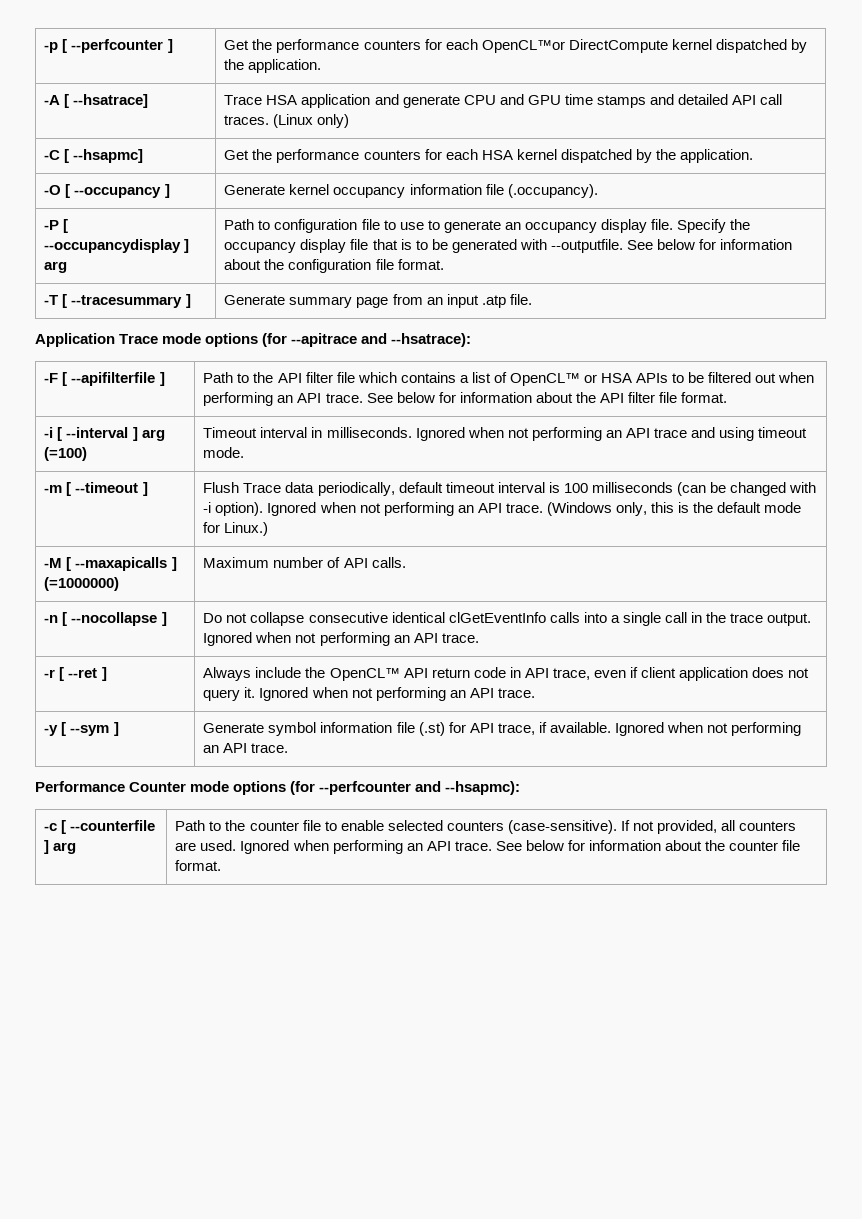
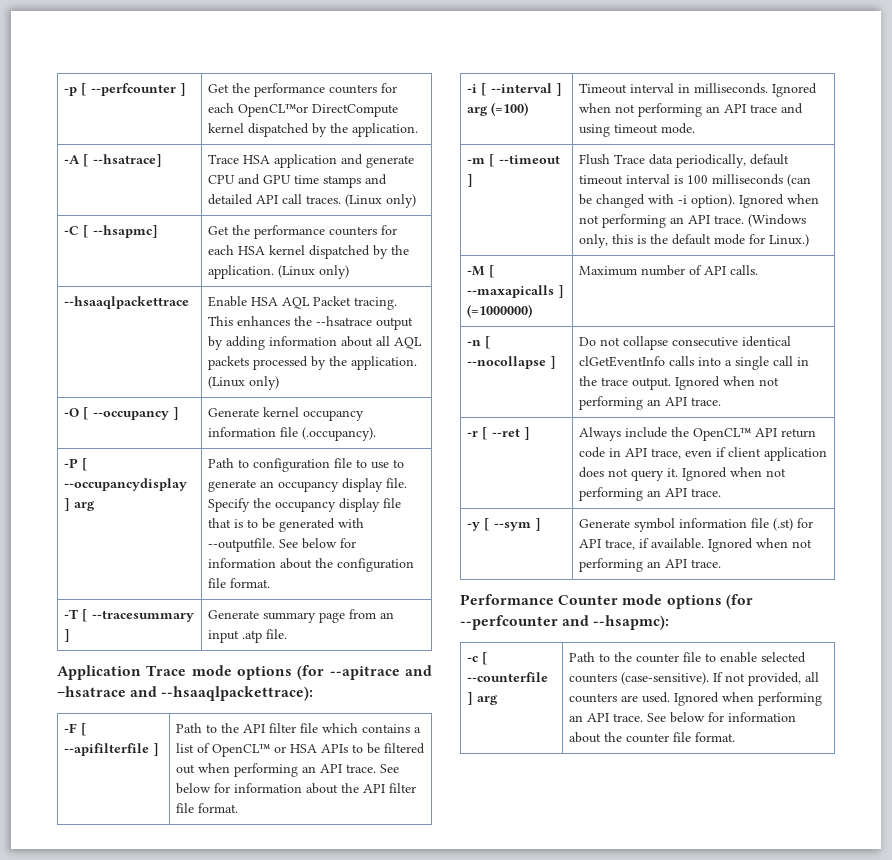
(753, 156) none -> [278,265,350,279] [64,296,190,309] [208,296,398,310] [208,316,414,330] [208,336,423,350] [208,356,418,370] [208,376,280,390] (Linux only) // --hsaaqlpackettrace | Enable HSA AQL Packet tracing. This enhances the --hsatrace output by adding information about all AQL packets processed by the application. (Linux only)
[391,333,472,347] --hsatrace): -> [57,686,314,701] –hsatrace and --hsaaqlpackettrace):

